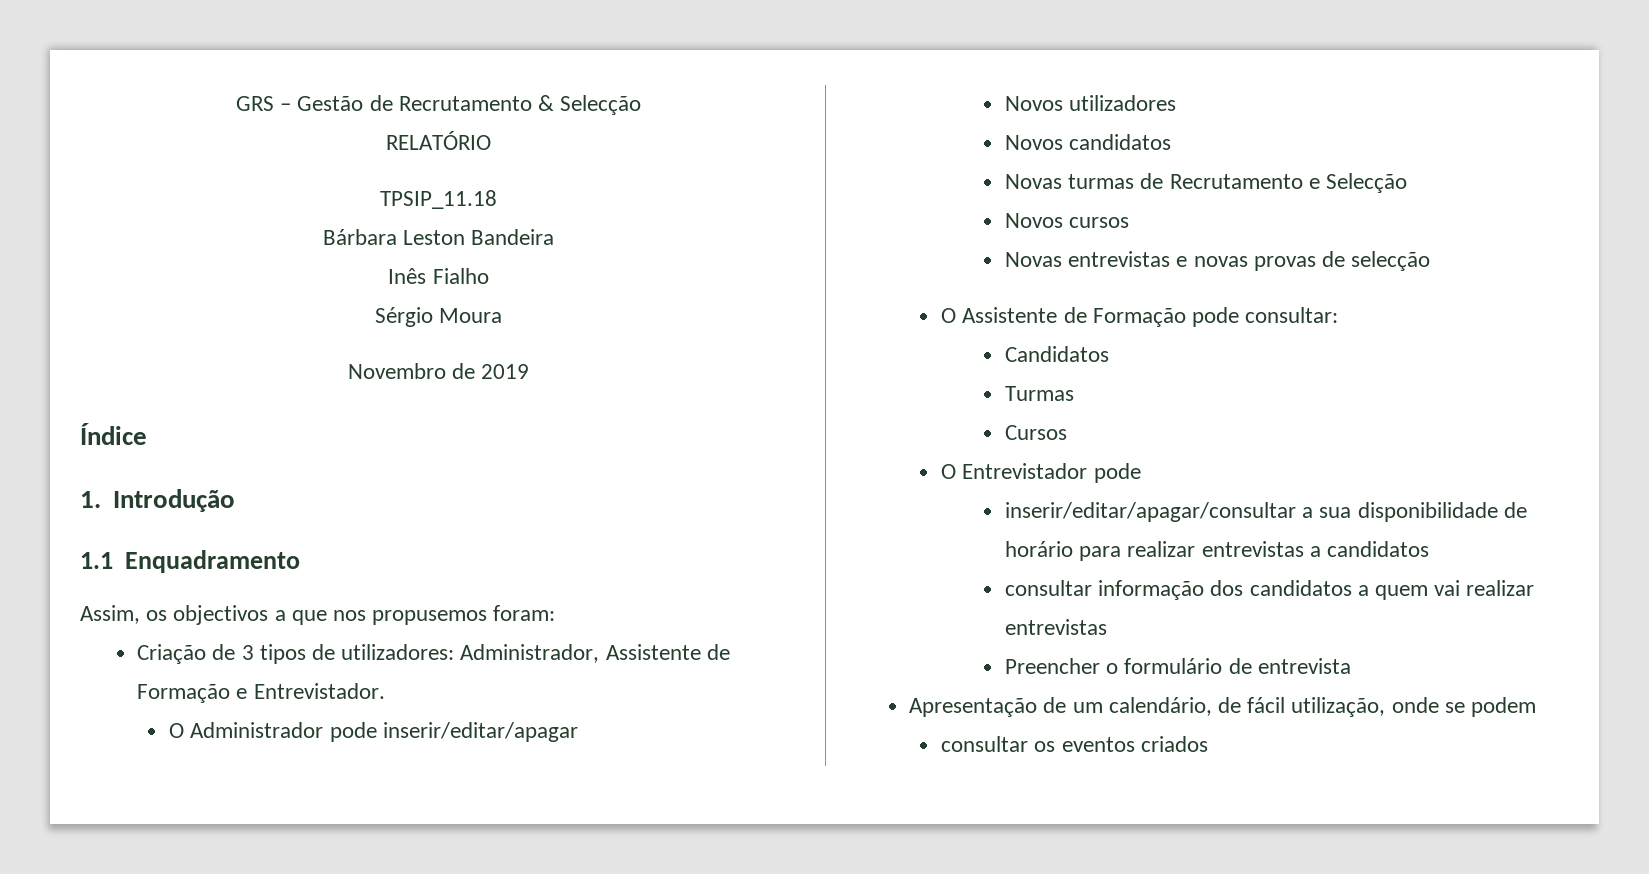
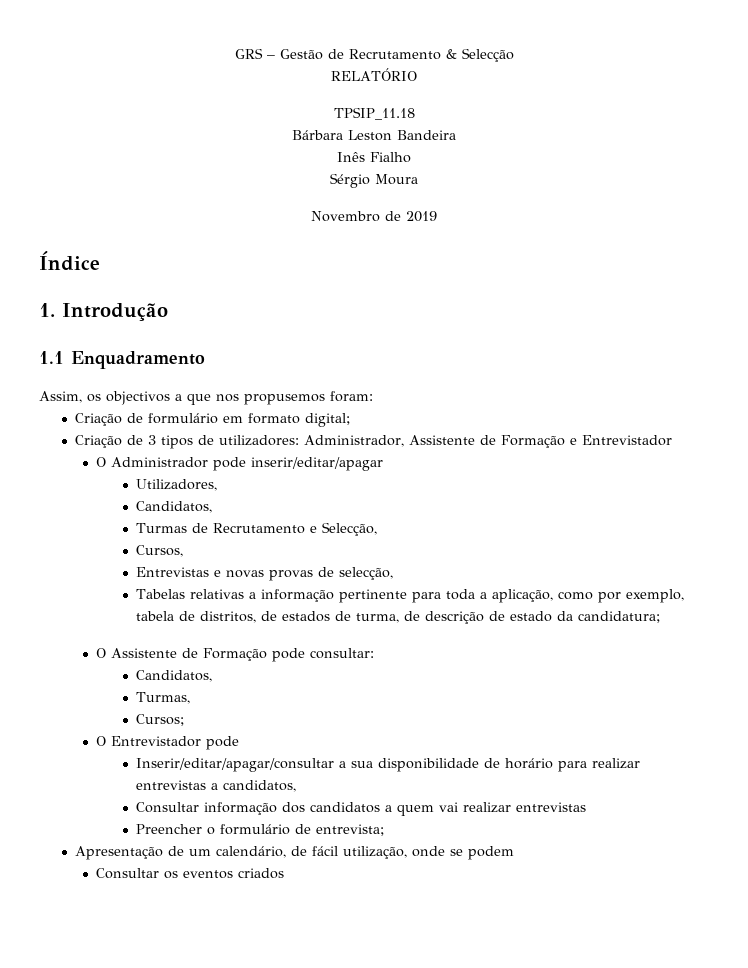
(556, 613) none -> [75,413,351,427] // Criação de formulário em formato digital;
[253,683,385,699] Entrevistador. -> [582,435,673,446] Entrevistador
[1004,95,1177,111] [1004,134,1172,150] [1004,173,1407,193] [1004,213,1130,228] [1004,251,1431,271] Novos utilizadores // Novos candidatos // Novas turmas de Recrutamento e Selecção // Novos cursos // Novas entrevistas e novas provas de selecção -> [136,479,218,491] [136,501,213,513] [136,522,378,536] [136,545,184,557] [136,567,394,581] [136,589,685,603] [136,611,661,624] Utilizadores, // Candidatos, // Turmas de Recrutamento e Selecção, // Cursos, // Entrevistas e novas provas de selecção, // Tabelas relativas a informação pertinente para toda a aplicação, como por exemplo, tabela de distritos, de estados de turma, de descrição de estado da candidatura;
[1004,346,1109,362] [1004,386,1074,401] [1004,425,1067,440] Candidatos // Turmas // Cursos -> [136,670,213,682] [136,692,191,704] [136,714,185,726] Candidatos, // Turmas, // Cursos;
[1004,502,1296,522] inserir/editar/apagar/consultar -> [136,758,335,772] Inserir/editar/apagar/consultar
[1326,541,1429,557] [1004,580,1092,596] candidatos // consultar -> [223,780,297,792] [136,802,200,813] candidatos, // Consultar
[1257,658,1351,674] entrevista -> [316,824,385,836] entrevista;
[941,736,1029,752] consultar -> [95,868,159,879] Consultar

